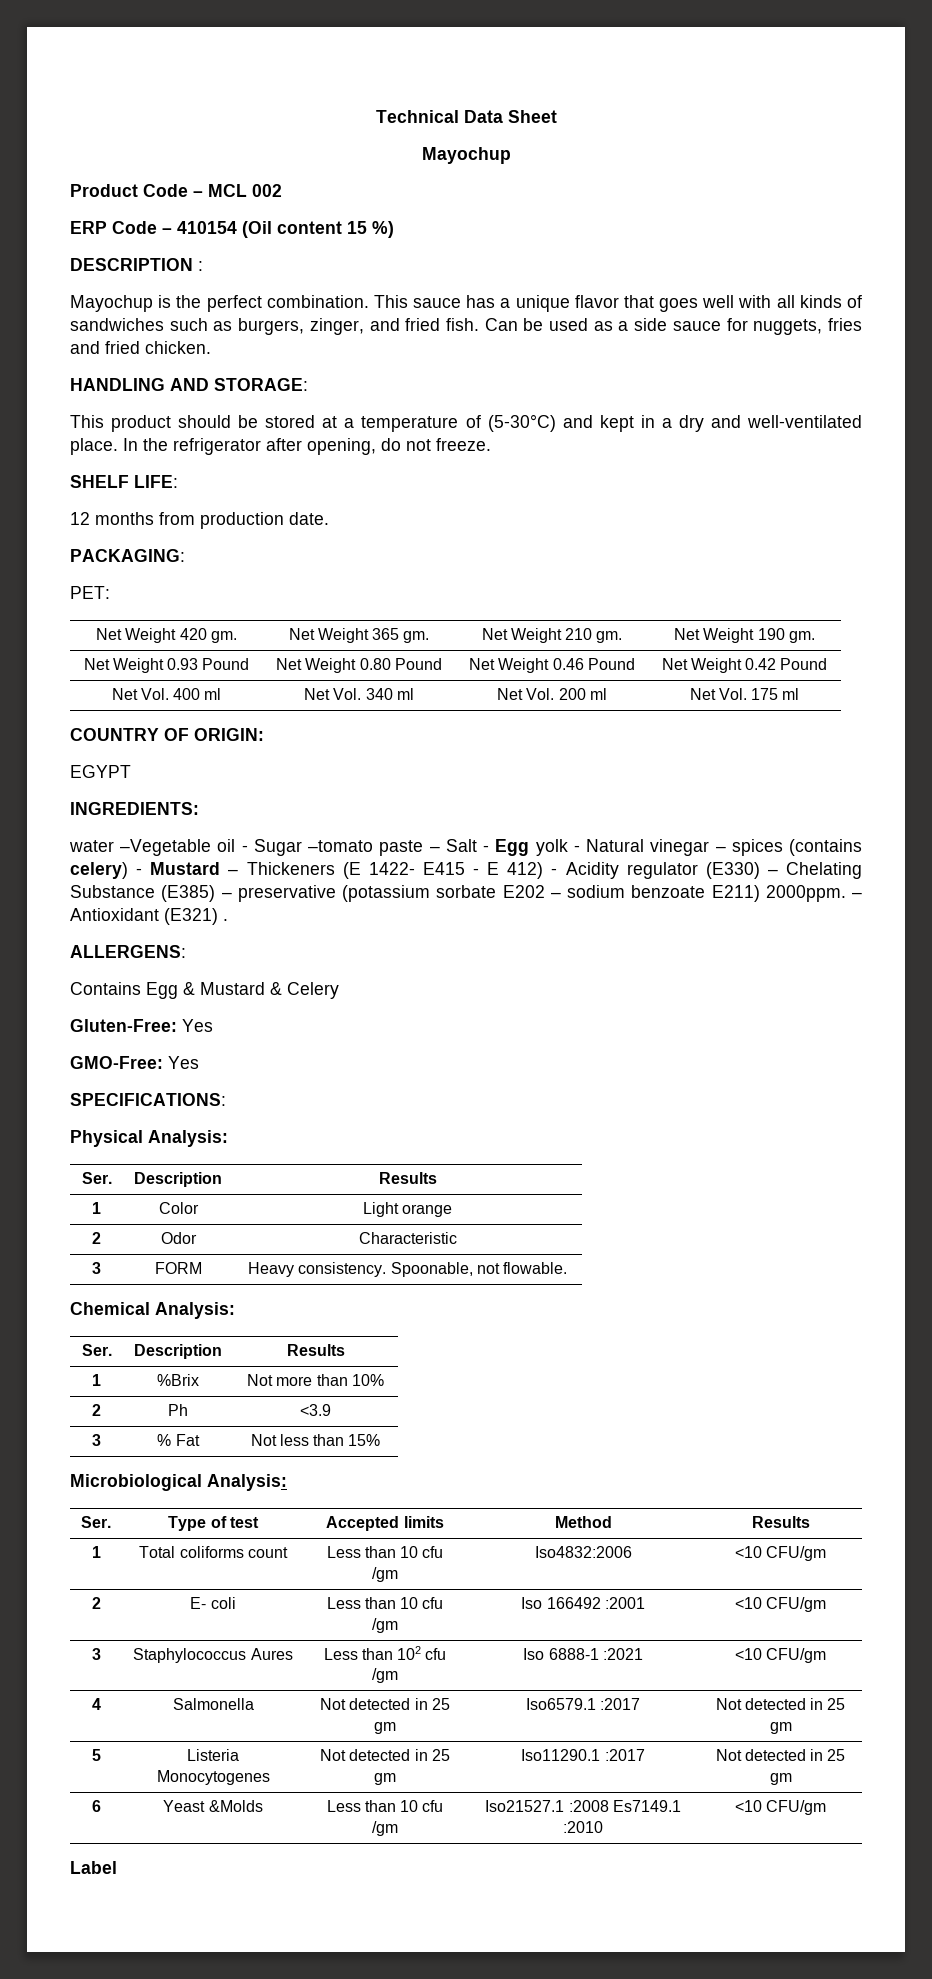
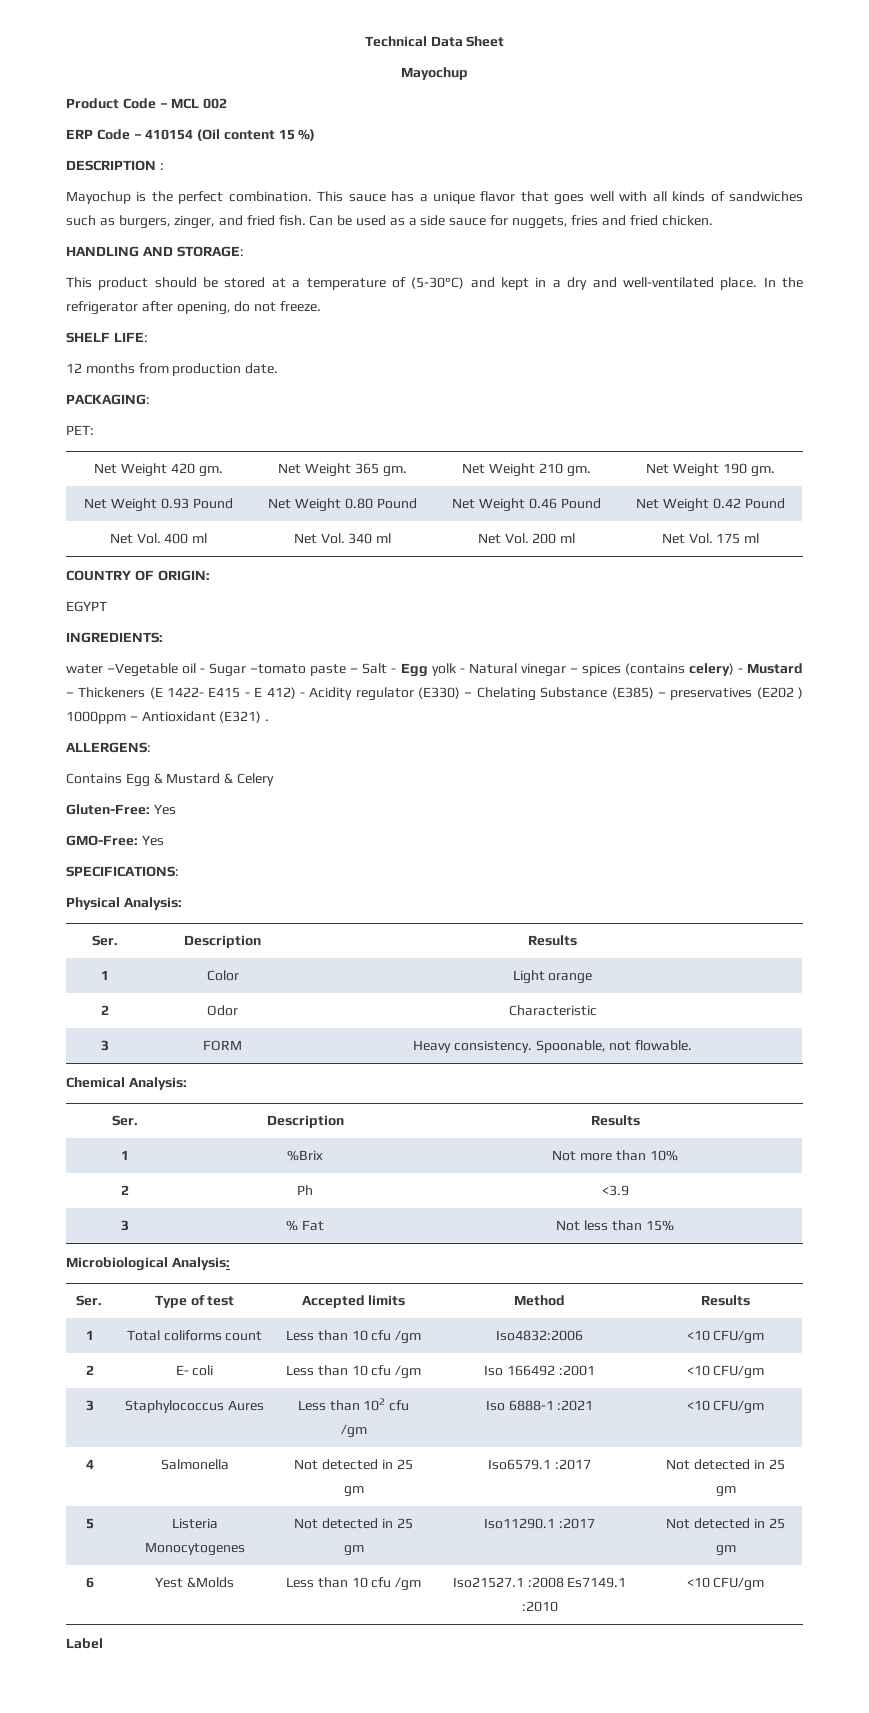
[237,885,846,902] preservative (potassium sorbate E202 – sodium benzoate E211) 2000ppm. -> [670,687,803,700] [66,711,126,724] preservatives (E202 ) 1000ppm
[163,1800,206,1812] Yeast -> [155,1577,184,1588] Yest

